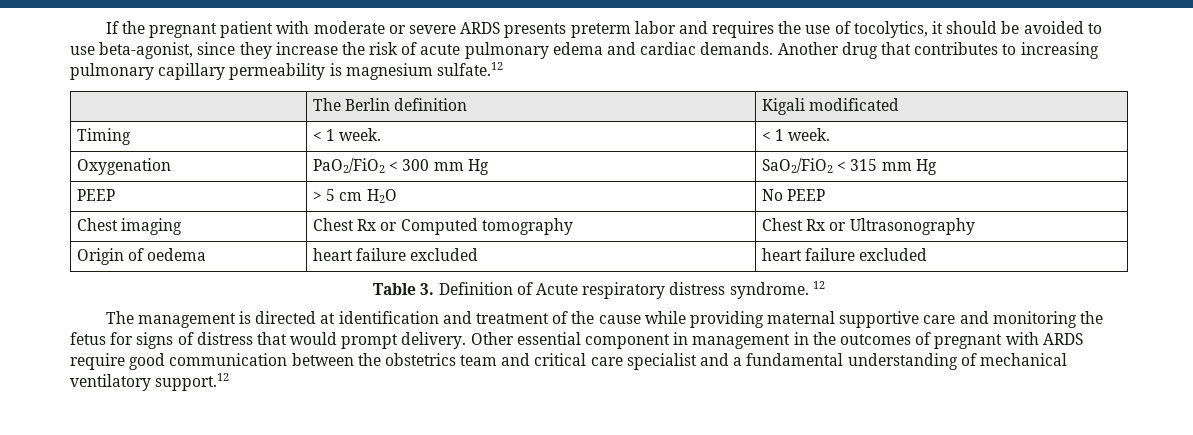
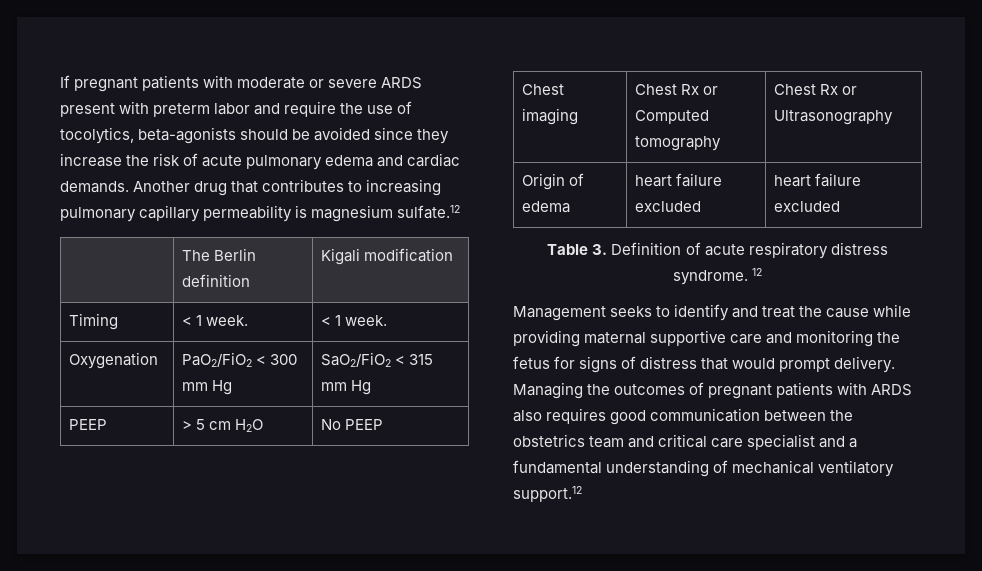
[121,21,274,38] the pregnant patient -> [74,75,200,92] pregnant patients
[504,23,567,38] presents -> [60,101,150,117] present with
[712,21,775,38] requires -> [284,101,337,117] require
[932,21,944,34] it -> [138,127,237,144] beta-agonists
[1087,23,1102,34] [70,42,194,59] to use beta-agonist, -> (371, 134) none
[809,98,900,111] modificated -> [364,248,454,262] modification
[147,248,207,261] oedema -> [522,201,571,213] edema
[536,283,578,295] Acute -> [704,244,745,256] acute
[105,311,569,328] The management is directed at identification and treatment of -> [513,304,796,321] Management seeks to identify and treat
[470,332,809,349] Other essential component in management in -> [513,382,583,399] Managing
(1003, 341) none -> [776,382,834,398] patients
[70,353,125,370] require -> [513,408,607,424] also requires

